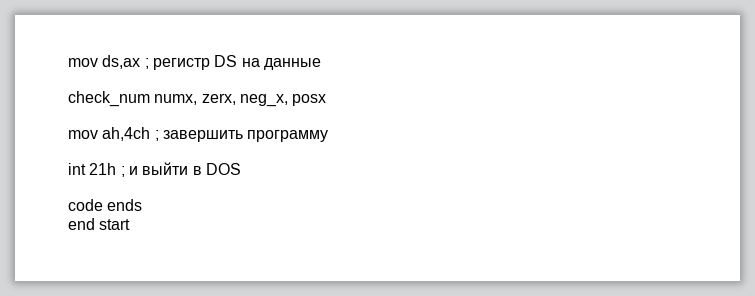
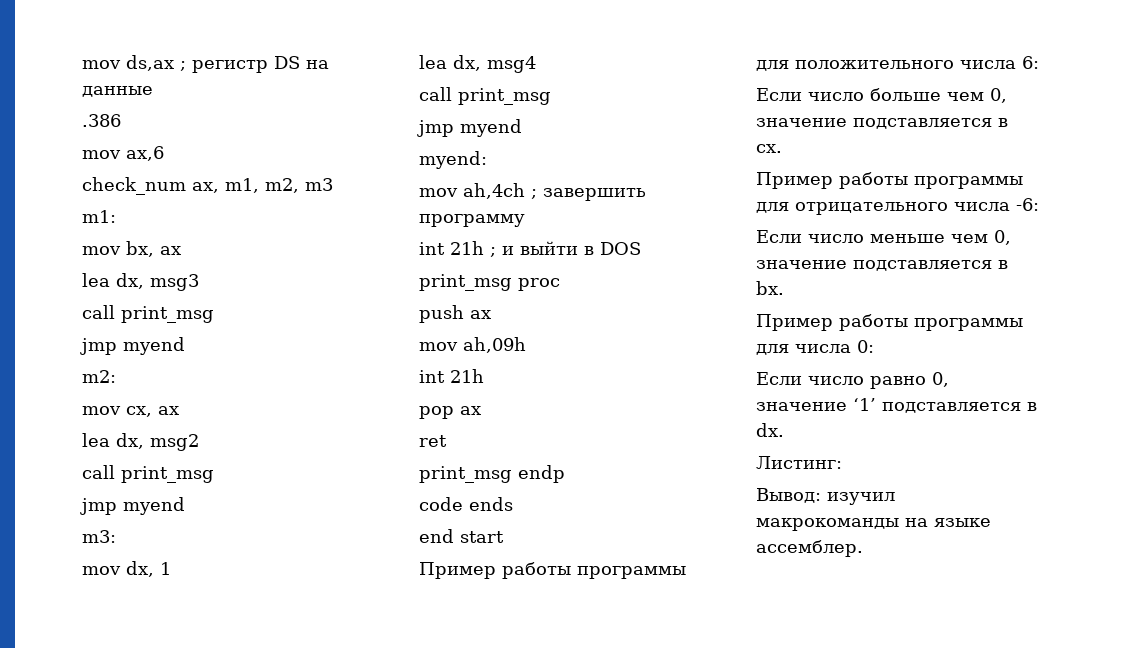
[68,91,327,107] check_num numx, zerx, neg_x, posx -> [82,114,121,127] [82,146,164,161] [82,177,333,195] [82,210,116,223] [82,241,181,257] [82,273,199,291] [82,305,214,323] [80,337,185,355] [82,370,116,383] [82,406,179,417] [82,433,199,451] [82,465,214,483] [80,497,185,515] [82,530,116,543] [82,561,171,577] [419,55,536,73] [419,87,551,105] [417,119,522,137] [419,151,487,169] .386 // mov ax,6 // check_num ax, m1, m2, m3 // m1: // mov bx, ax // lea dx, msg3 // call print_msg // jmp myend // m2: // mov cx, ax // lea dx, msg2 // call print_msg // jmp myend // m3: // mov dx, 1 // lea dx, msg4 // call print_msg // jmp myend // myend:
[68,199,143,211] [68,218,131,230] code ends // end start -> [419,274,560,291] [419,305,491,323] [419,337,526,353] [419,369,484,383] [419,406,481,419] [419,435,447,447] [419,465,565,483] [419,497,513,511] [419,529,504,543] [419,562,686,579] [756,56,1039,71] [756,88,1007,103] [756,118,1008,129] [756,144,782,153] [756,172,1023,189] [756,198,1039,215] [756,230,1011,245] [756,260,1008,271] [756,281,784,295] [756,314,1023,331] [756,340,874,355] [756,372,949,389] [756,398,1037,413] [756,423,784,437] [756,456,842,469] [756,488,895,505] [756,518,991,531] [756,540,863,557] print_msg proc // push ax // mov ah,09h // int 21h // pop ax // ret // print_msg endp // code ends // end start // Пример работы программы для положительного числа 6: // Если число больше чем 0, значение подставляется в cx. // Пример работы программы для отрицательного числа -6: // Если число меньше чем 0, значение подставляется в bx. // Пример работы программы для числа 0: // Если число равно 0, значение ‘1’ подставляется в dx. // Листинг: // Вывод: изучил макрокоманды на языке aссемблер.

